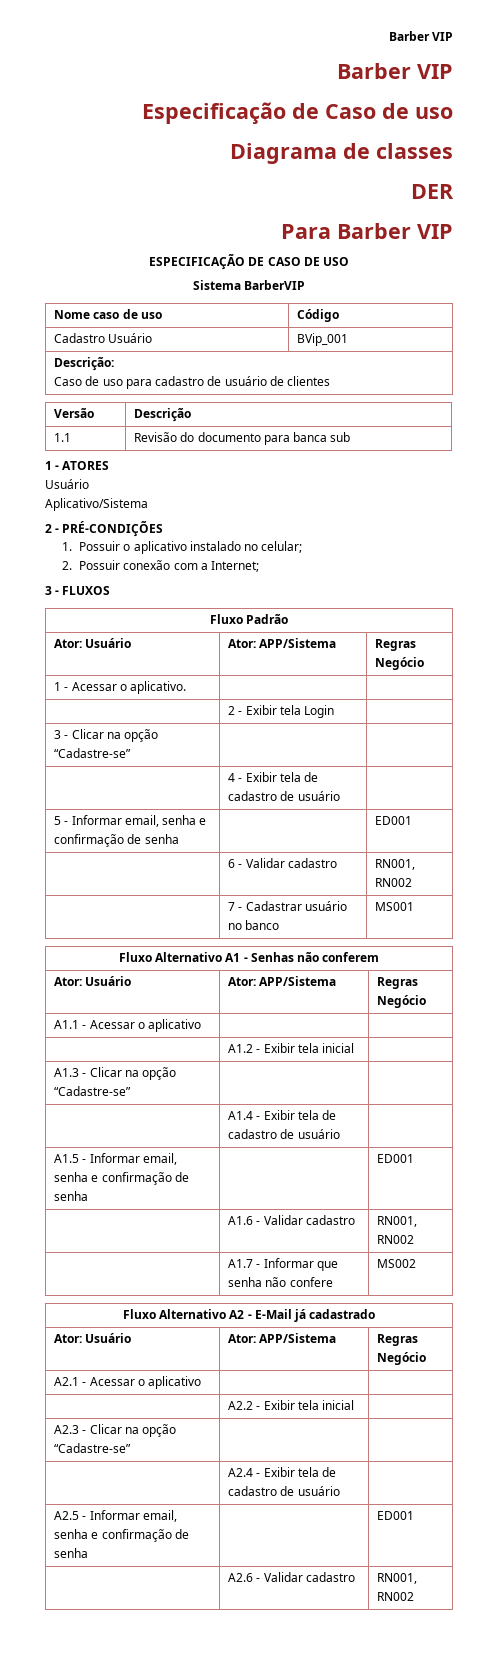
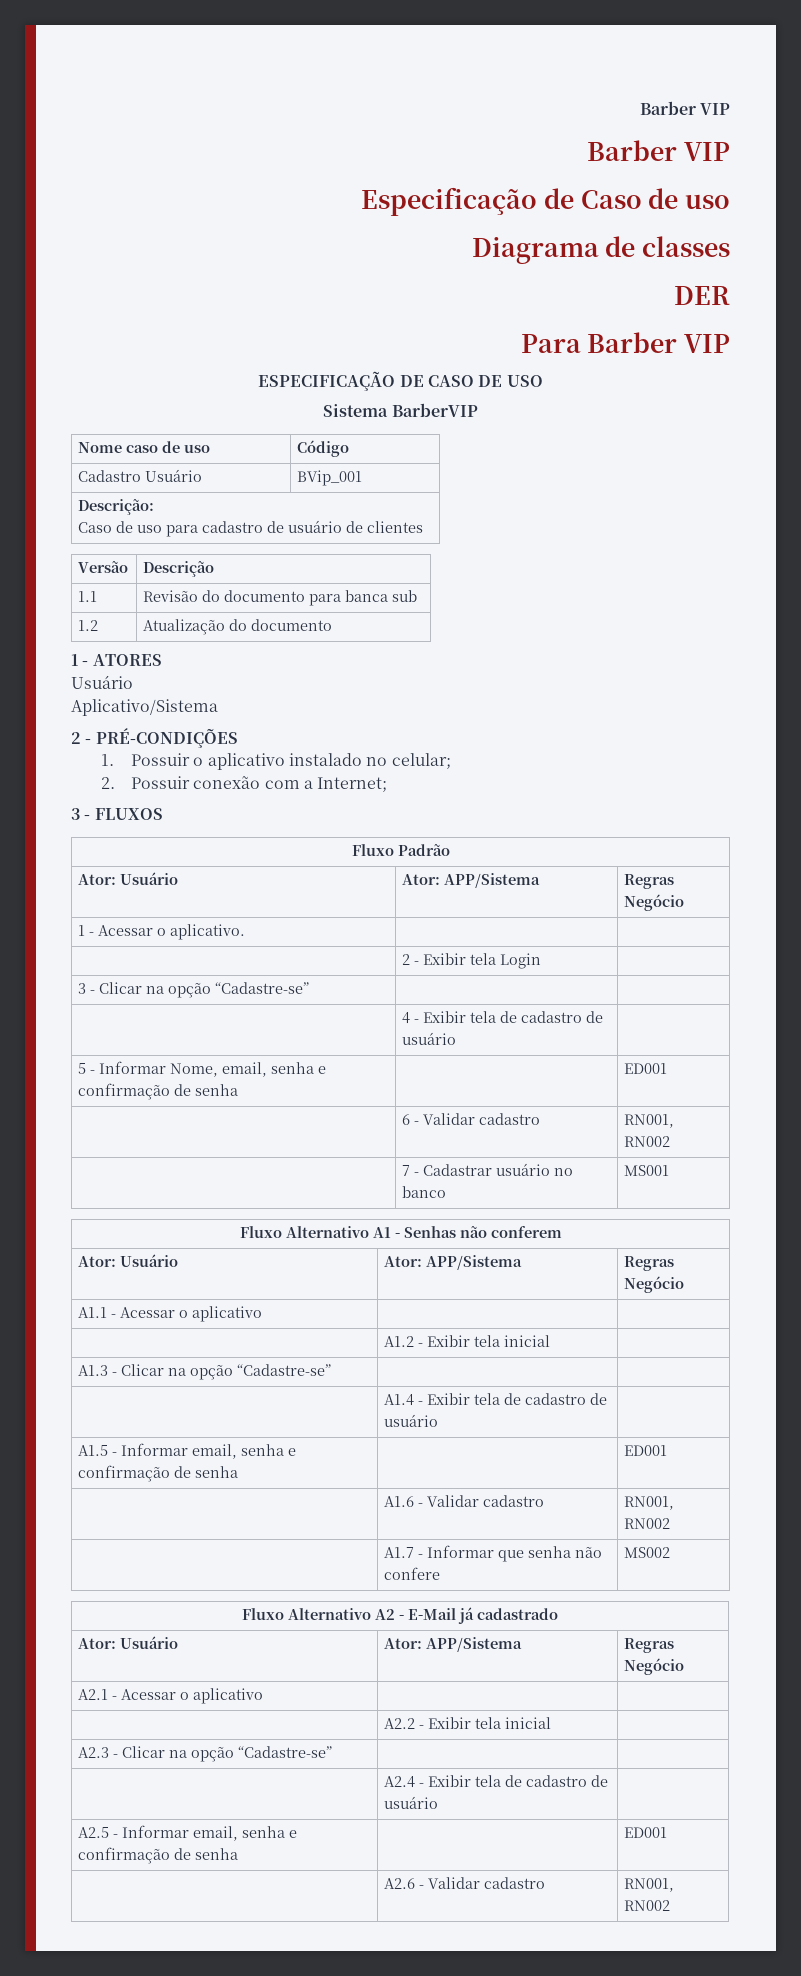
(351, 437) none -> [78,620,99,631] [143,619,333,635] // 1.2 | Atualização do documento
(122, 820) none -> [170,1063,219,1077] Nome,

